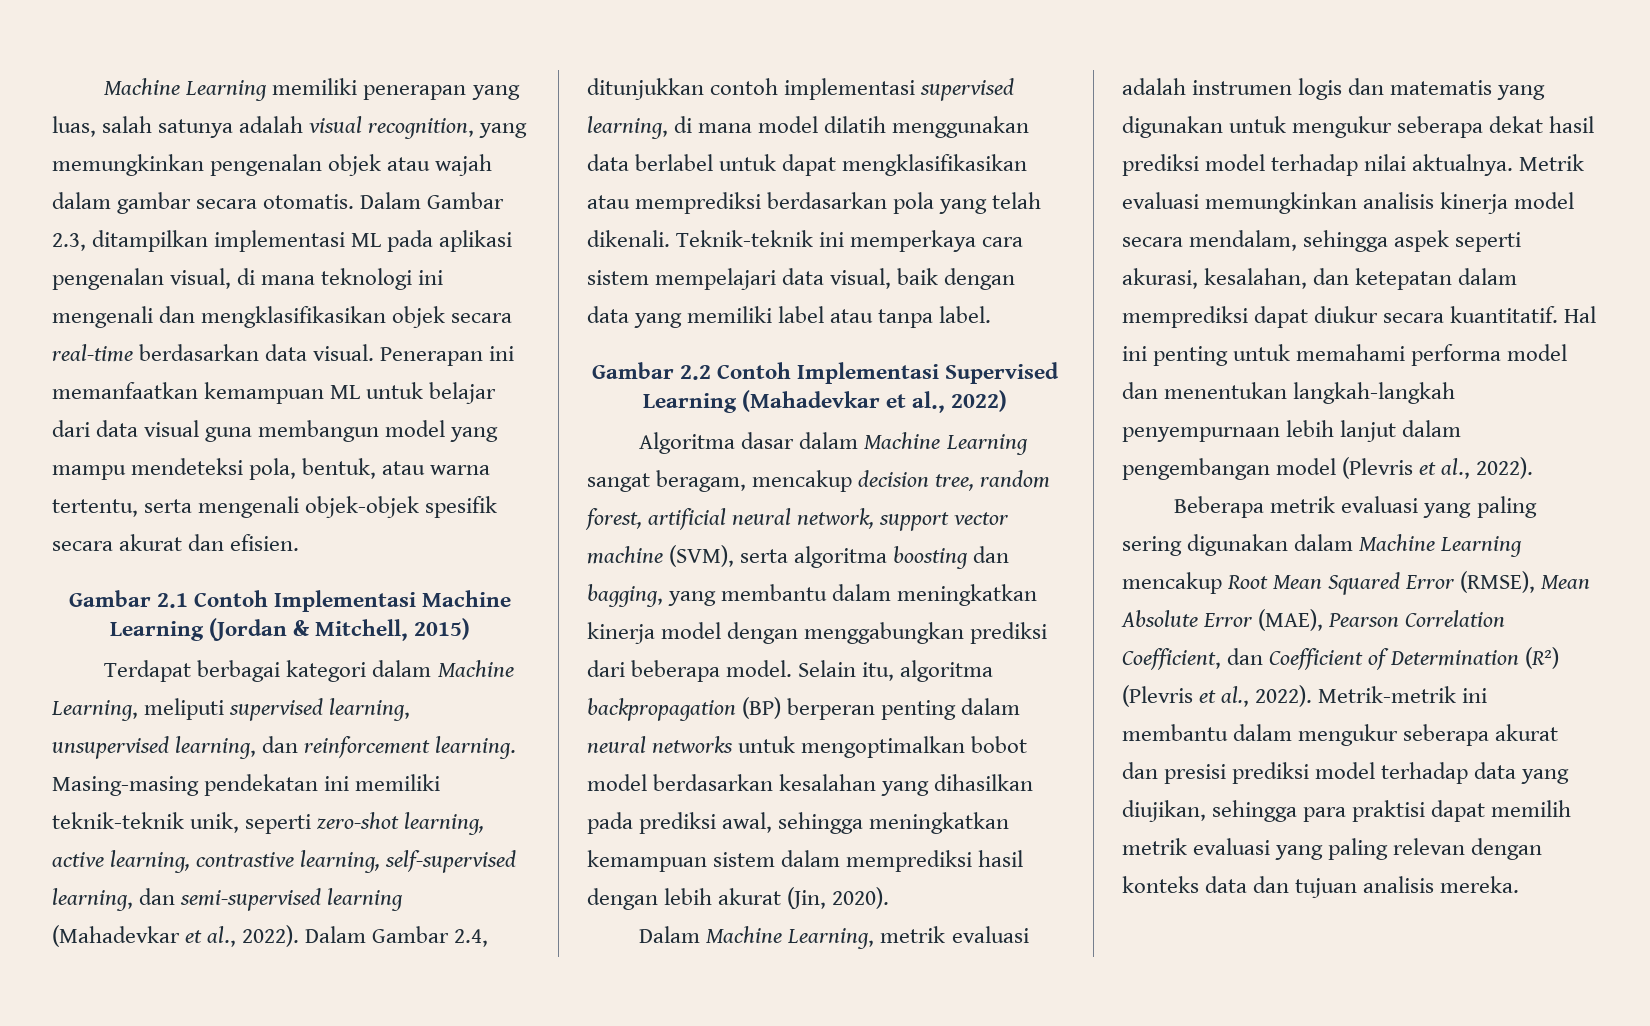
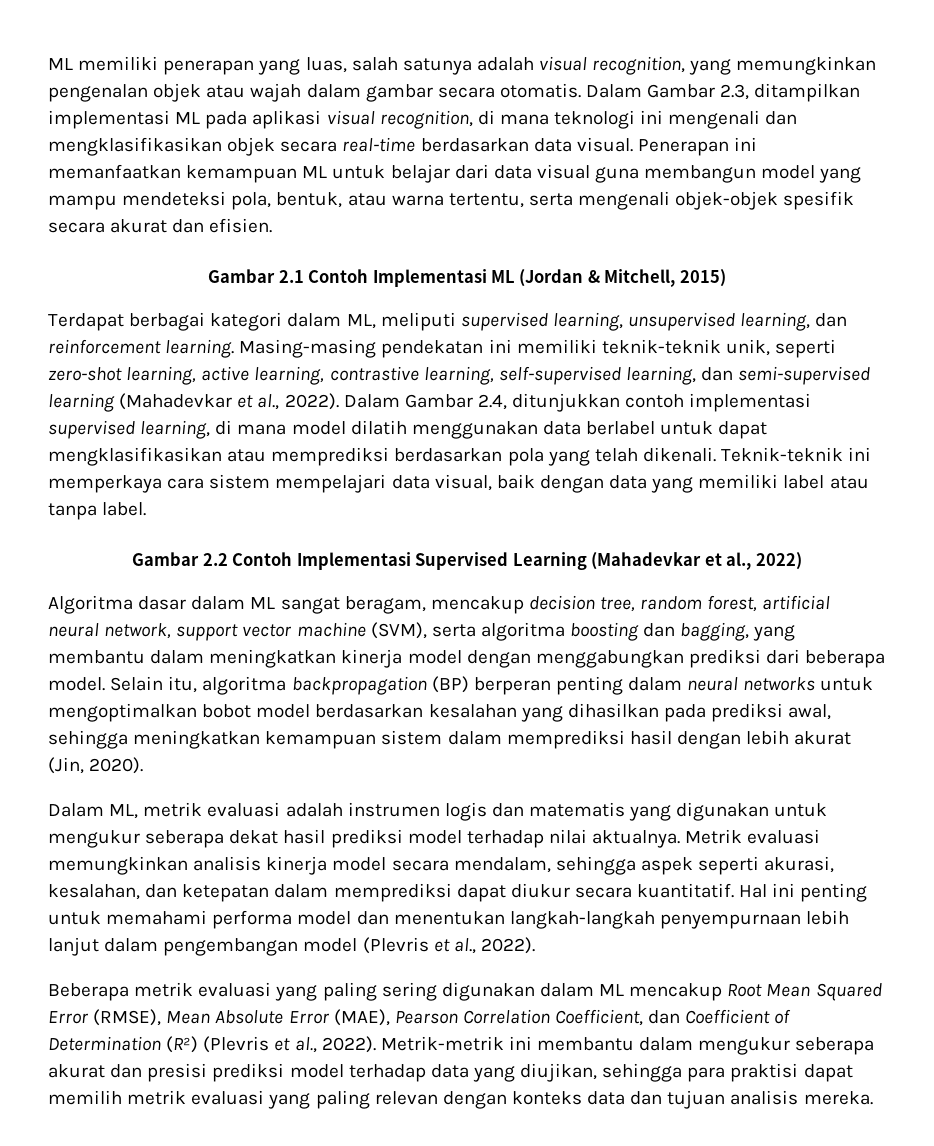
[104,78,268,101] Machine Learning -> [48,58,73,70] ML
[52,268,232,290] pengenalan visual, -> [326,110,473,129] visual recognition,
[422,590,512,607] [109,621,204,641] Machine Learning -> [491,270,515,283] ML
[437,660,514,677] [51,700,138,721] Machine Learning, -> [346,314,376,329] ML,
[864,432,1028,455] Machine Learning -> [250,597,276,609] ML
[706,926,875,949] Machine Learning, -> [109,804,139,819] ML,
[1359,534,1523,557] Machine Learning -> [599,984,625,996] ML

